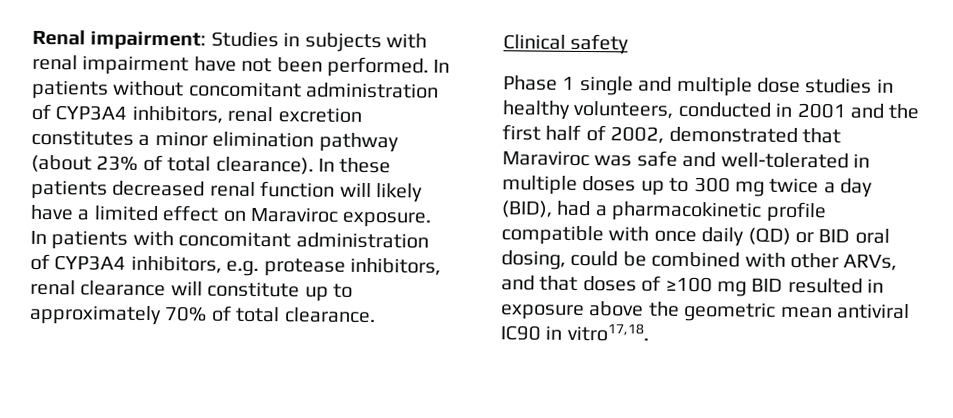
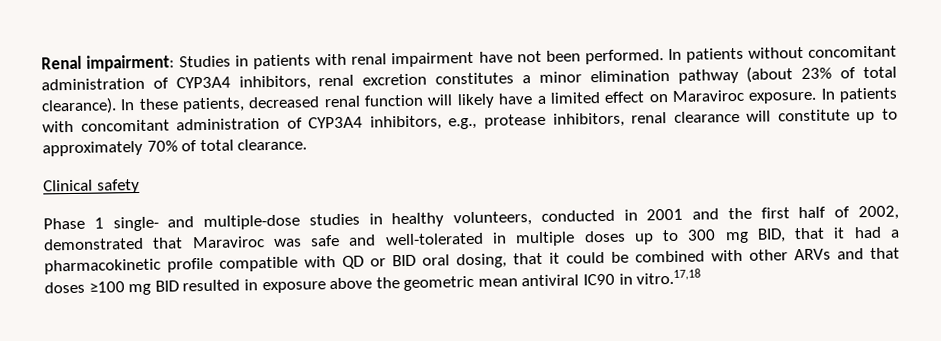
[304,32,382,53] subjects -> [253,54,312,70] patients
[31,179,108,200] patients -> [182,97,246,113] patients,
[226,260,260,276] e.g. -> [448,117,478,130] e.g.,
[579,75,801,97] single and multiple dose -> [112,214,301,232] single- and multiple-dose
[769,177,874,198] [501,200,553,218] twice a day (BID), -> [756,227,846,243] BID, that it
[653,227,791,247] once daily (QD) -> [342,255,364,269] QD
(566, 260) none -> [513,252,560,265] that it
[843,254,898,271] ARVs, -> [794,248,831,261] ARVs
[641,275,662,292] of -> (85, 287) none
[566,322,649,342] vitro17,18. -> [636,268,702,285] vitro.17,18

